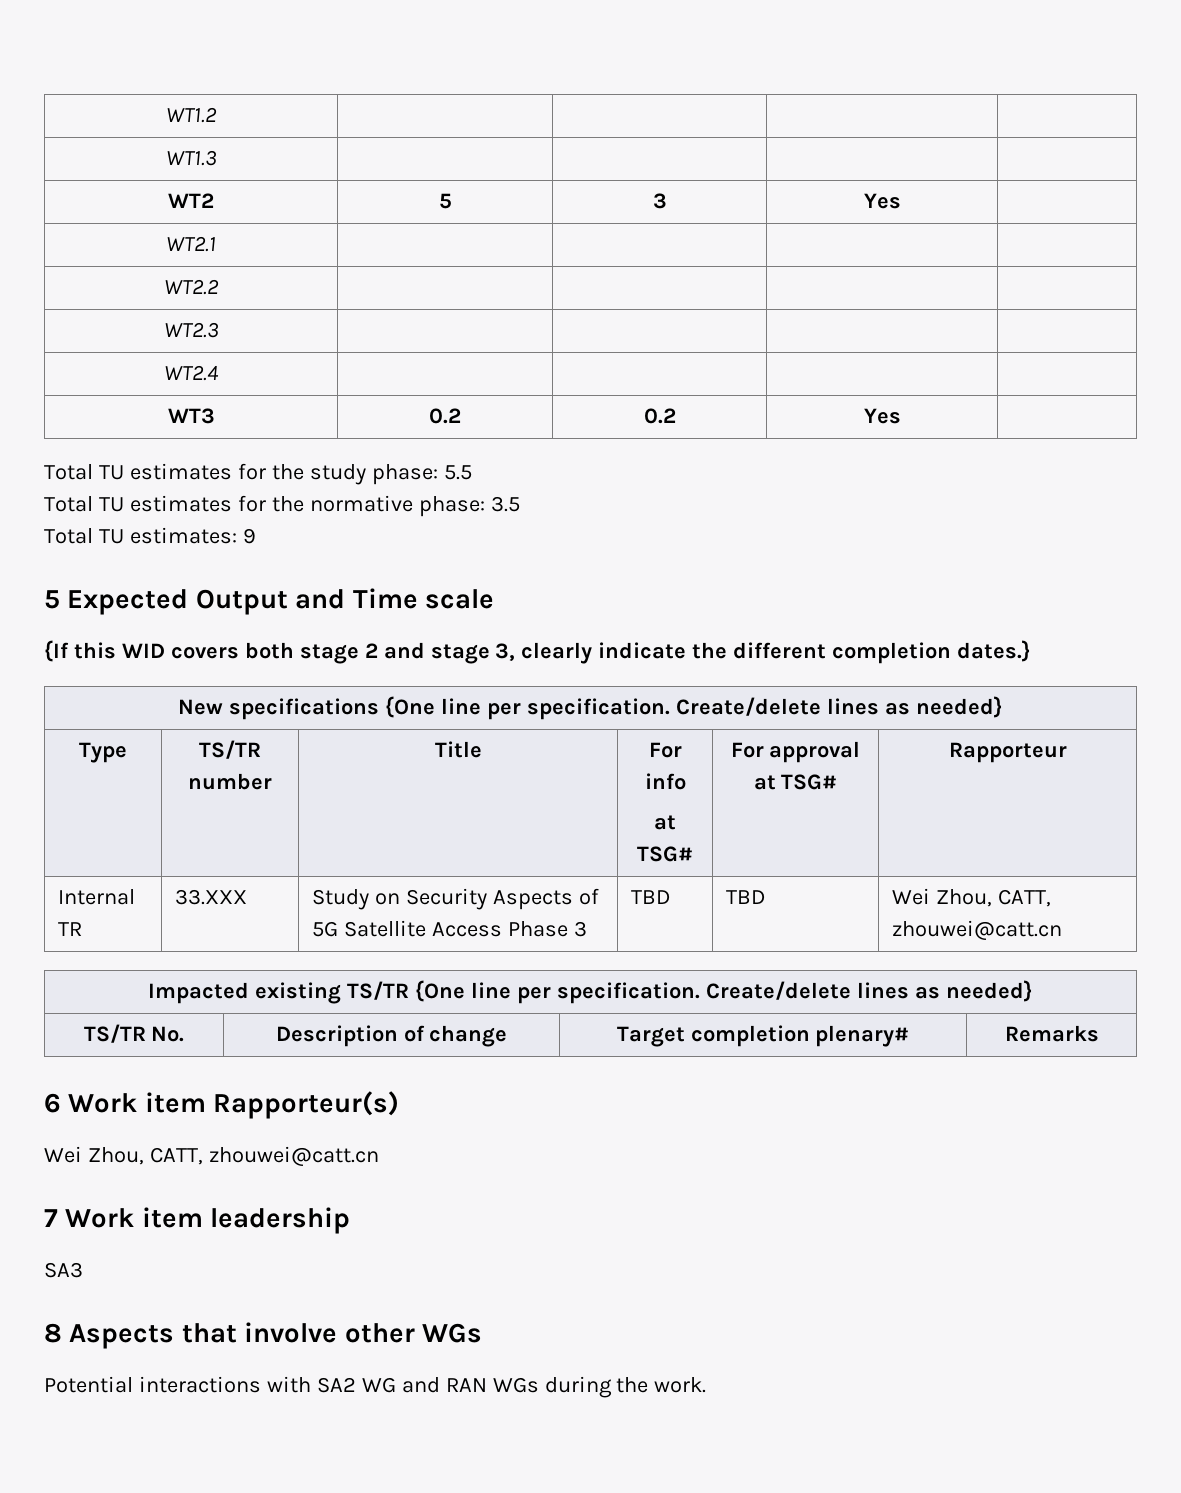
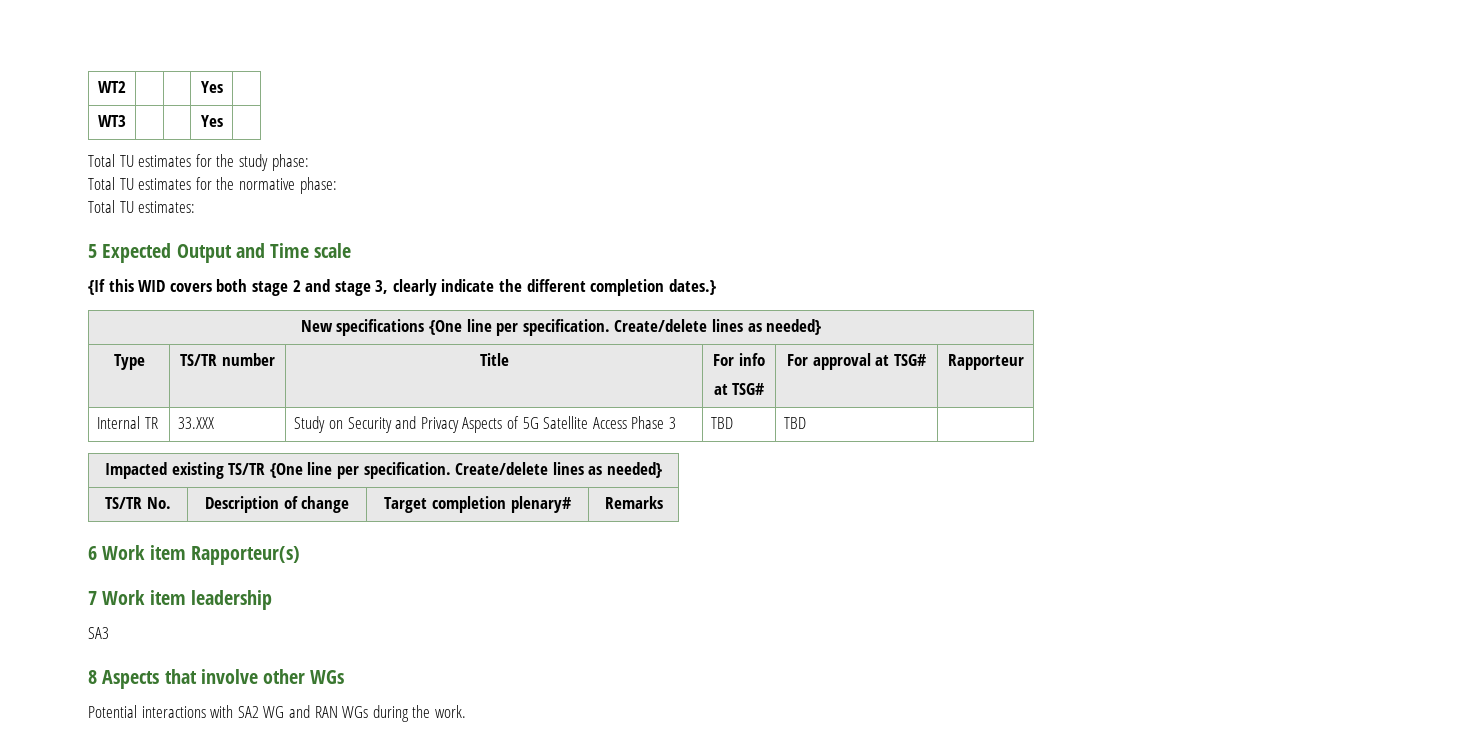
[166,107,217,123] [165,150,217,166] [168,193,214,208] [438,193,452,209] [652,193,667,209] [863,193,901,209] [166,236,216,252] [164,279,219,295] [163,322,219,338] [164,365,219,381] [167,408,215,424] [429,408,461,424] [643,408,676,424] WT1.2 | | | | // WT1.3 | | | | // WT2 | 5 | 3 | Yes | // WT2.1 | | | | // WT2.2 | | | | // WT2.3 | | | | // WT2.4 | | | | // WT3 | 0.2 | 0.2 -> [98,81,126,93] [200,81,223,93] [98,115,126,127] WT2 | | | Yes | // WT3 | |
[443,465,472,480] 5.5 -> (309, 162) none
[490,496,520,512] 3.5 -> (337, 185) none
[242,528,256,544] 9 -> (196, 207) none
(488, 899) none -> [395,416,459,433] and Privacy
[892,888,1052,907] [892,920,1063,940] Wei Zhou, CATT, zhouwei@catt.cn -> (807, 423) none
[44,1146,379,1166] // Wei Zhou, CATT, zhouwei@catt.cn -> (300, 555) none

